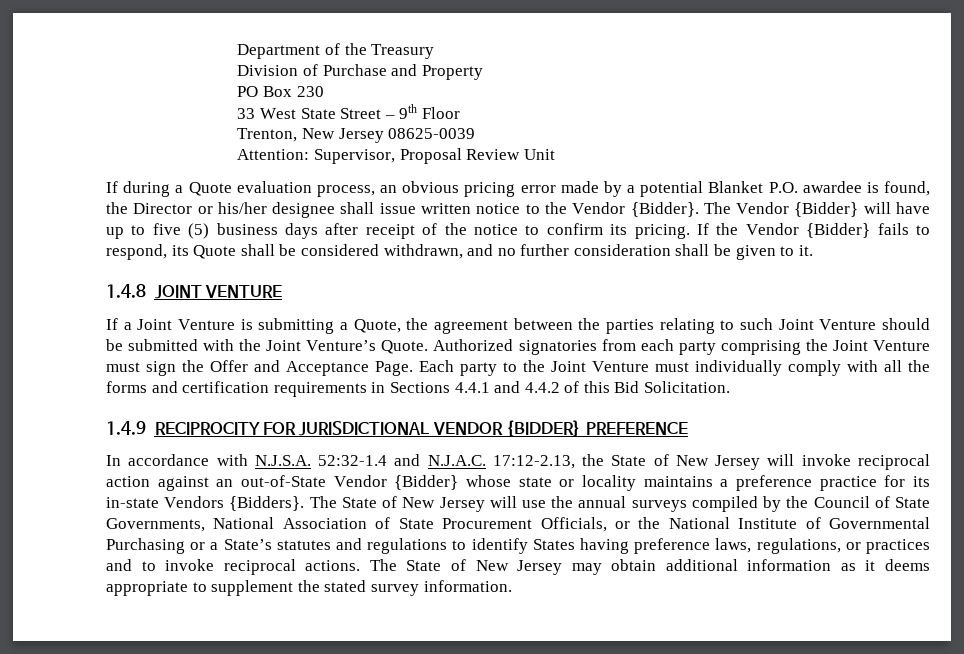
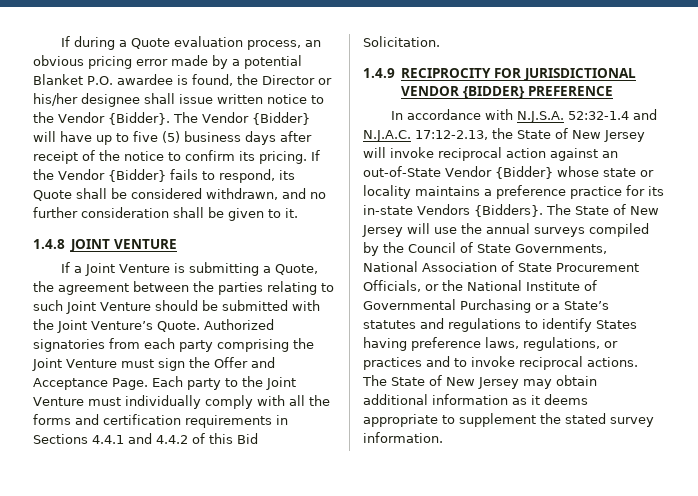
[237,43,435,59] [237,64,483,80] [237,86,324,97] [237,104,460,119] [237,128,476,143] [237,148,555,164] Department of the Treasury // Division of Purchase and Property // PO Box 230 // 33 West State Street – 9th Floor // Trenton, New Jersey 08625-0039 // Attention: Supervisor, Proposal Review Unit // -> (60, 41) none

